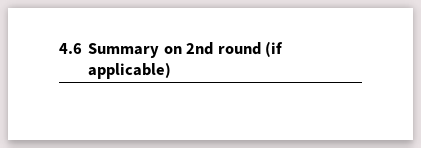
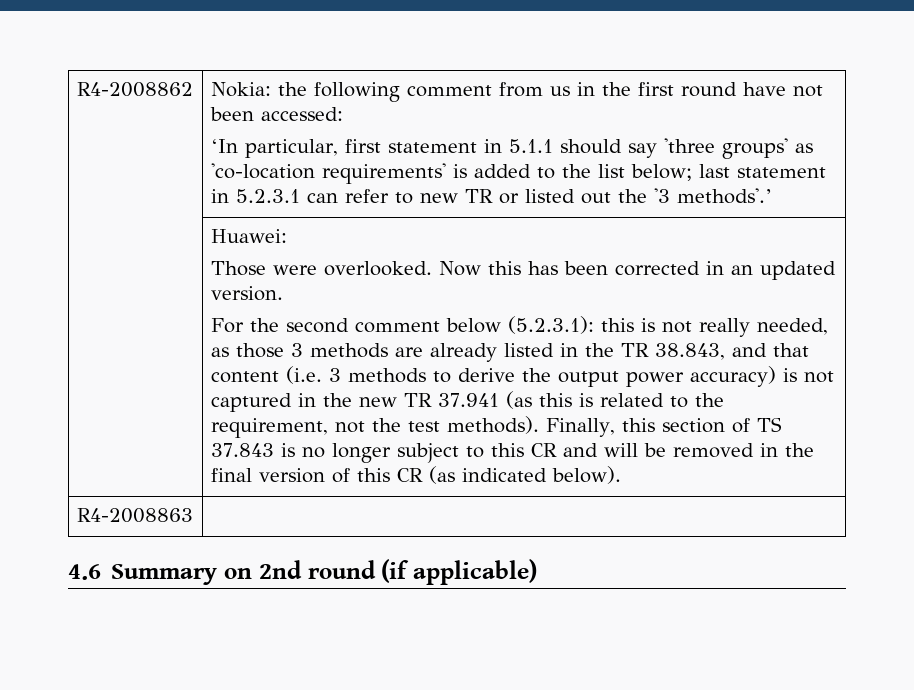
(59, 48) none -> [76,82,193,97] [210,82,823,102] [209,107,343,121] [210,138,813,159] [210,163,826,184] [210,188,772,204] [210,229,287,243] [210,261,836,280] [210,286,283,301] [210,316,828,337] [210,343,809,362] [210,366,834,387] [210,391,724,412] [210,416,782,438] [210,443,814,463] [210,466,621,484] [76,508,193,523] R4-2008862 | Nokia: the following comment from us in the first round have not been accessed: // ‘In particular, first statement in 5.1.1 should say 'three groups' as 'co-location requirements' is added to the list below; last statement in 5.2.3.1 can refer to new TR or listed out the '3 methods'.’ // | Huawei: // Those were overlooked. Now this has been corrected in an updated version. // For the second comment below (5.2.3.1): this is not really needed, as those 3 methods are already listed in the TR 38.843, and that content (i.e. 3 methods to derive the output power accuracy) is not captured in the new TR 37.941 (as this is related to the requirement, not the test methods). Finally, this section of TS 37.843 is no longer subject to this CR and will be removed in the final version of this CR (as indicated below). // R4-2008863 | //

